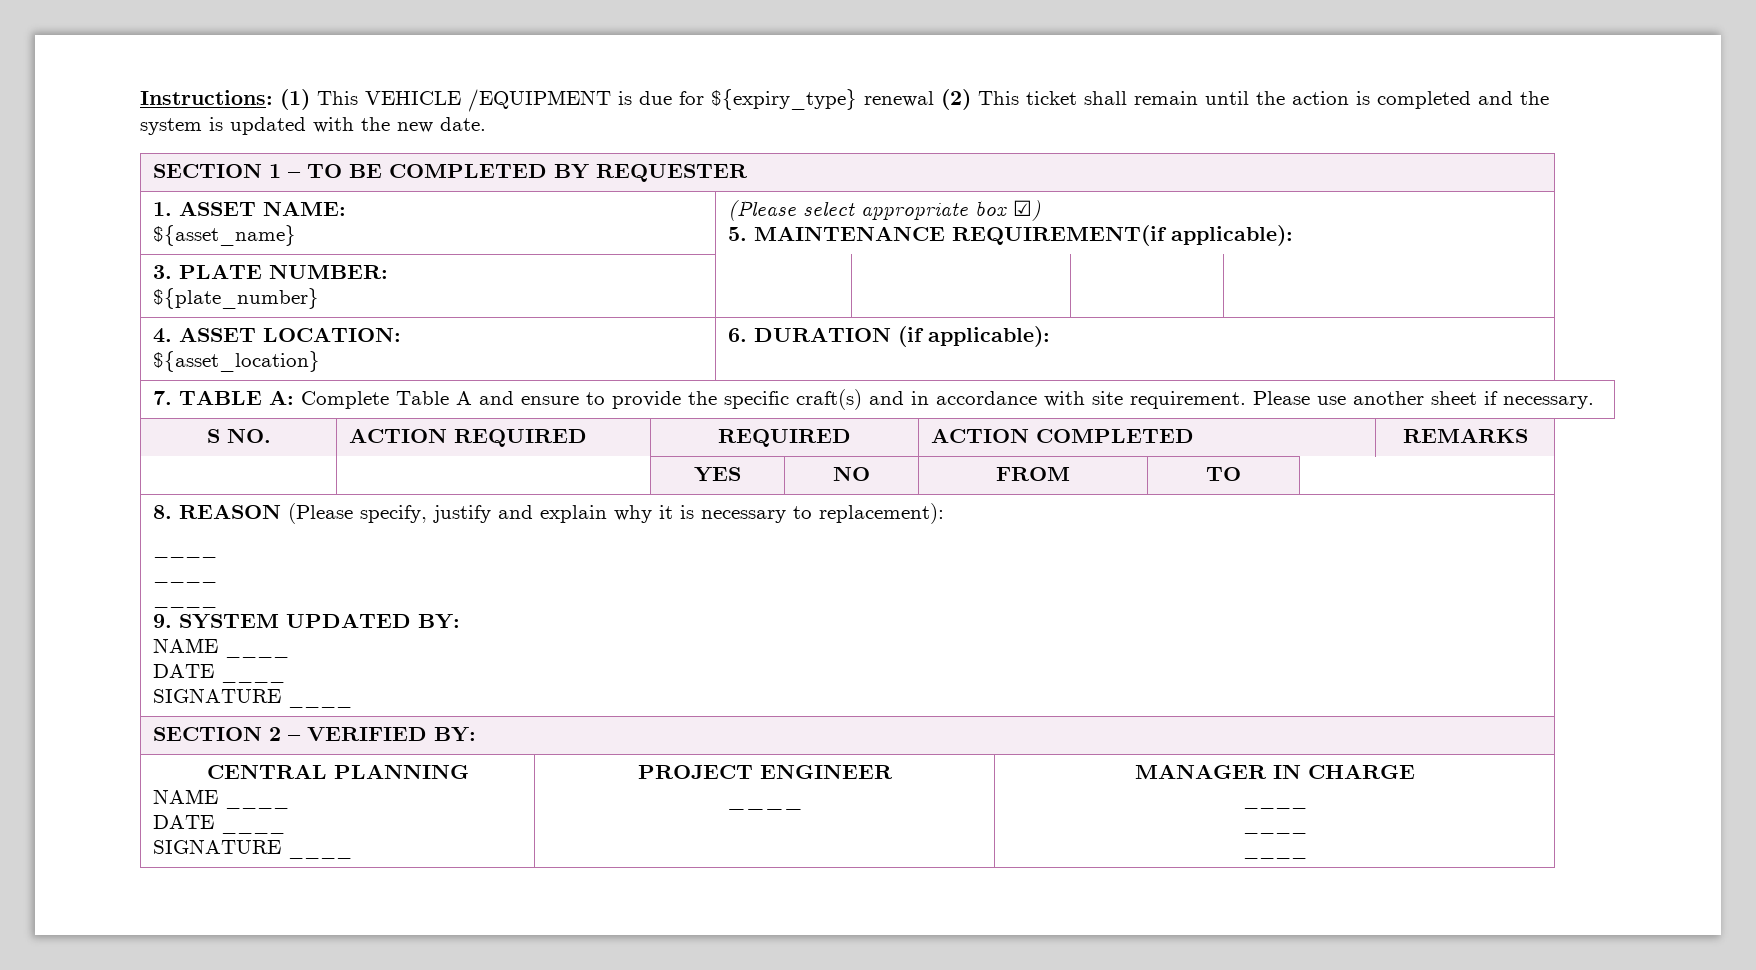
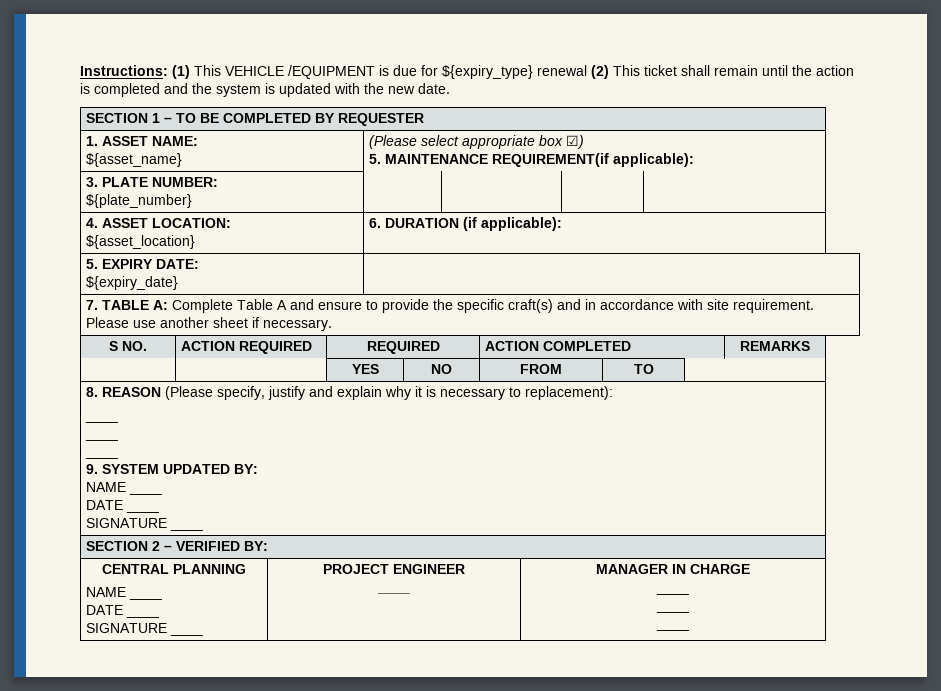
(1050, 336) none -> [86,259,200,269] [86,276,179,290] // 5. EXPIRY DATE: // ${expiry_date} |

